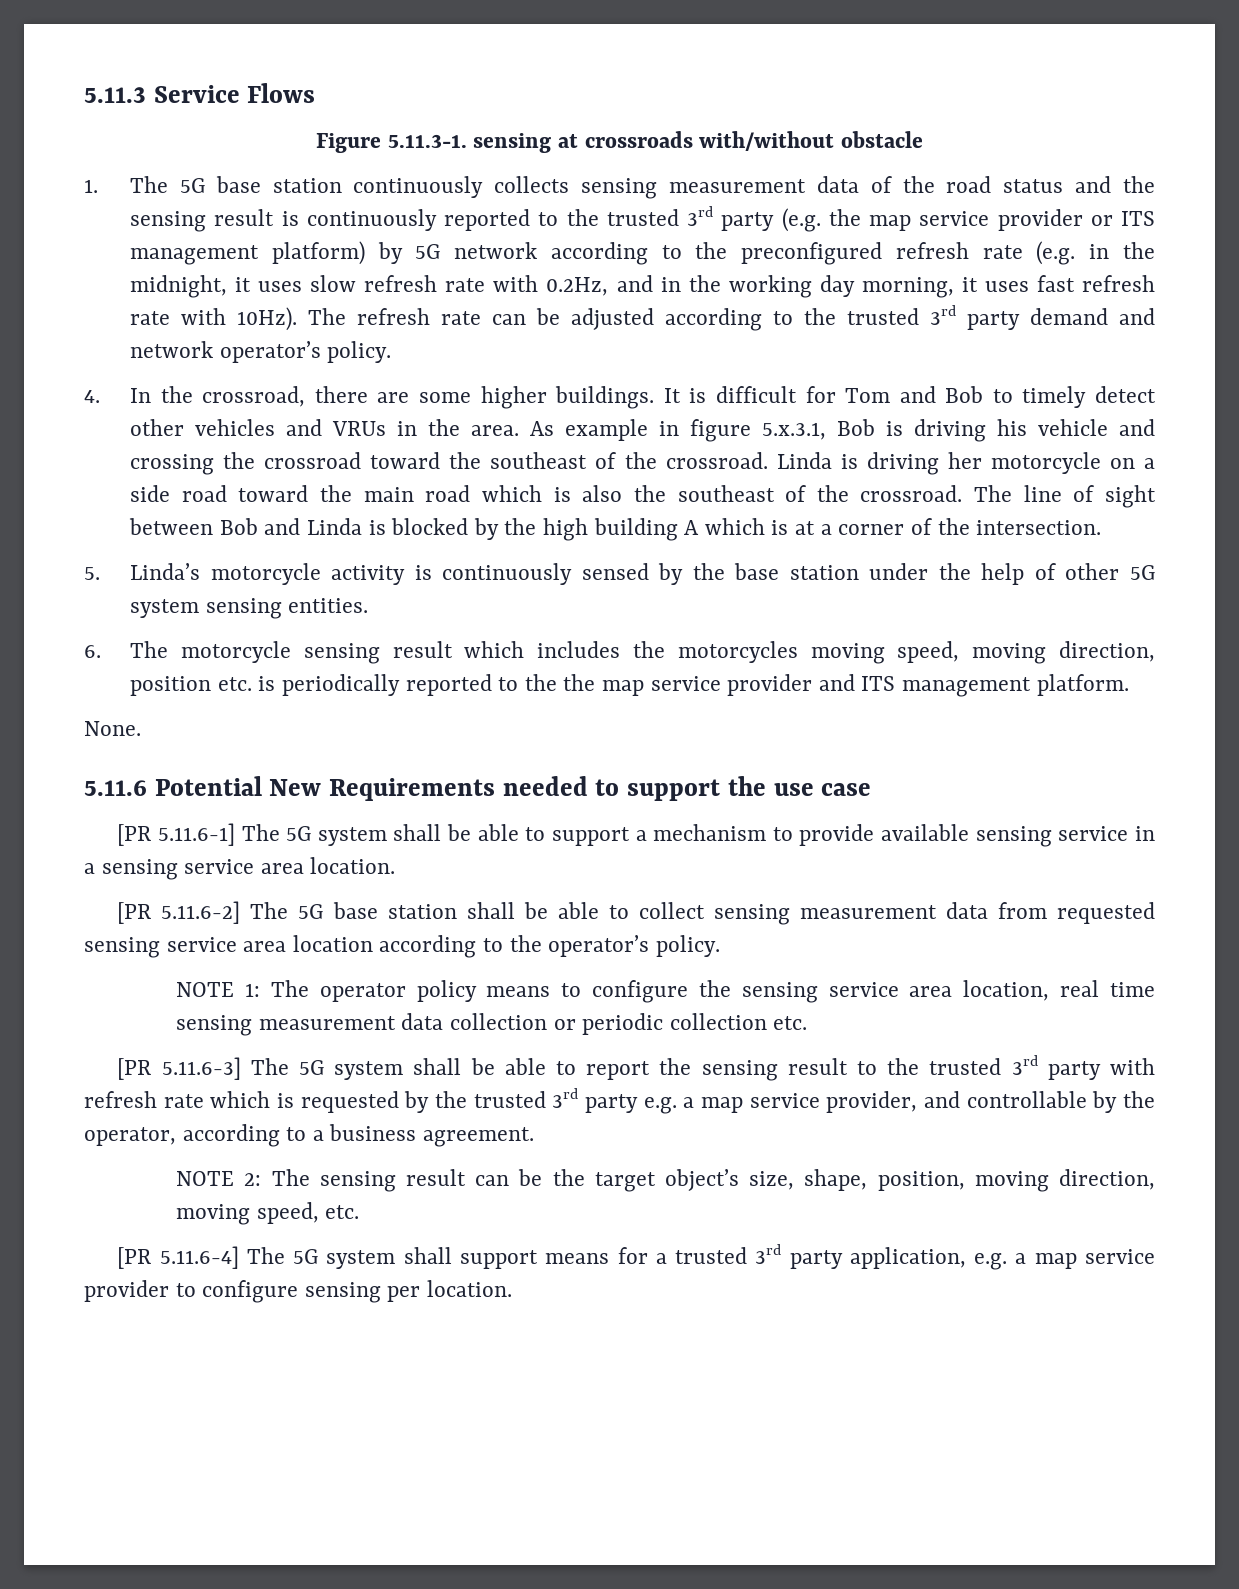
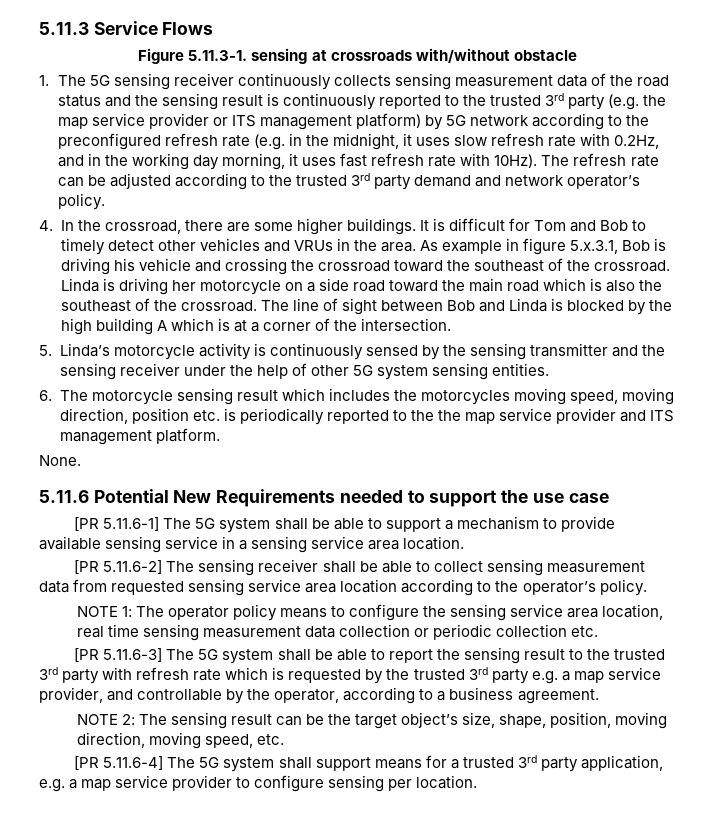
[215,176,342,193] base station -> [113,73,234,90] sensing receiver
[734,563,859,580] base station -> [469,343,666,360] [59,363,180,380] sensing transmitter and the sensing receiver
[298,902,457,919] 5G base station -> [198,559,319,576] sensing receiver

